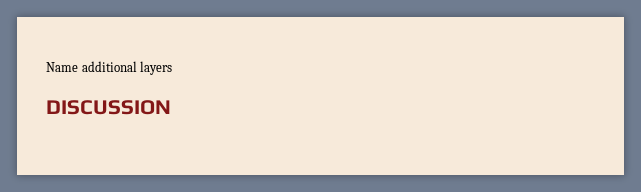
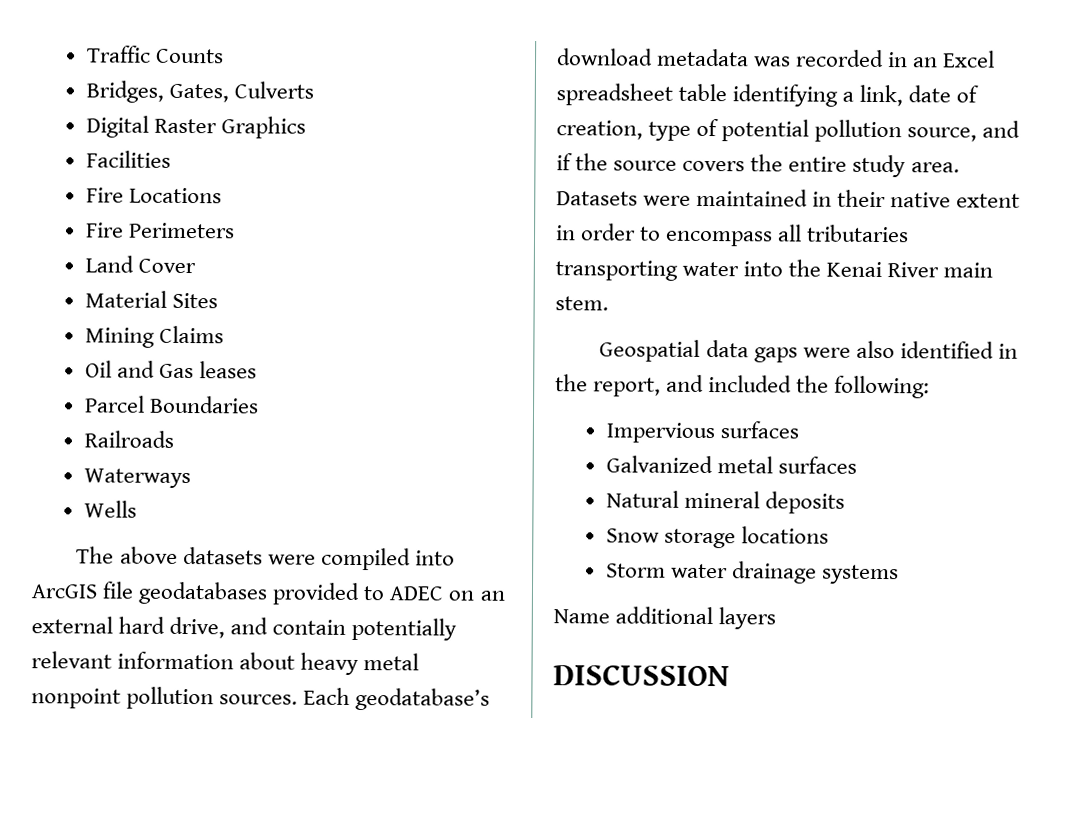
(46, 67) none -> [87,45,225,64] [86,80,315,103] [86,115,307,139] [86,150,172,168] [86,187,223,204] [86,222,236,239] [85,255,197,274] [85,290,219,309] [85,325,225,348] [85,360,258,379] [85,395,260,414] [84,430,175,448] [84,468,192,489] [84,500,138,518] [76,546,455,571] [31,581,505,606] [31,616,458,641] [31,651,420,676] [31,686,491,711] [557,48,996,68] [556,83,980,107] [556,118,1021,143] [556,153,960,178] [556,188,1021,208] [556,223,910,247] [555,259,994,281] [555,296,609,311] [599,339,1018,363] [555,374,931,399] [606,421,800,444] [606,455,858,474] [606,490,846,514] [606,526,830,549] [606,561,900,585] Traffic Counts // Bridges, Gates, Culverts // Digital Raster Graphics // Facilities // Fire Locations // Fire Perimeters // Land Cover // Material Sites // Mining Claims // Oil and Gas leases // Parcel Boundaries // Railroads // Waterways // Wells // The above datasets were compiled into ArcGIS file geodatabases provided to ADEC on an external hard drive, and contain potentially relevant information about heavy metal nonpoint pollution sources. Each geodatabase’s download metadata was recorded in an Excel spreadsheet table identifying a link, date of creation, type of potential pollution source, and if the source covers the entire study area. Datasets were maintained in their native extent in order to encompass all tributaries transporting water into the Kenai River main stem. // Geospatial data gaps were also identified in the report, and included the following: // Impervious surfaces // Galvanized metal surfaces // Natural mineral deposits // Snow storage locations // Storm water drainage systems //

